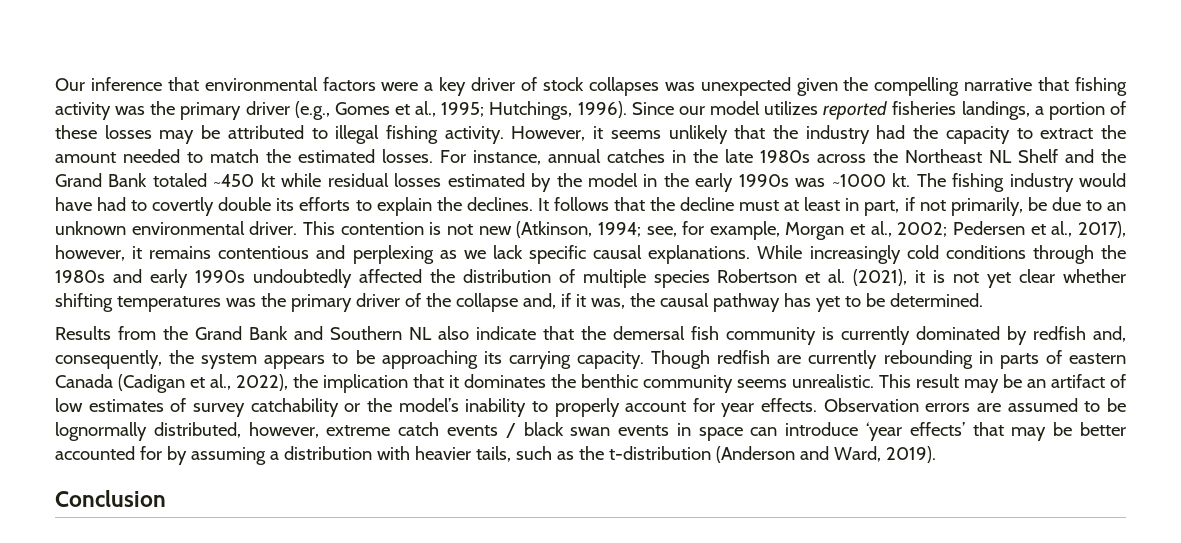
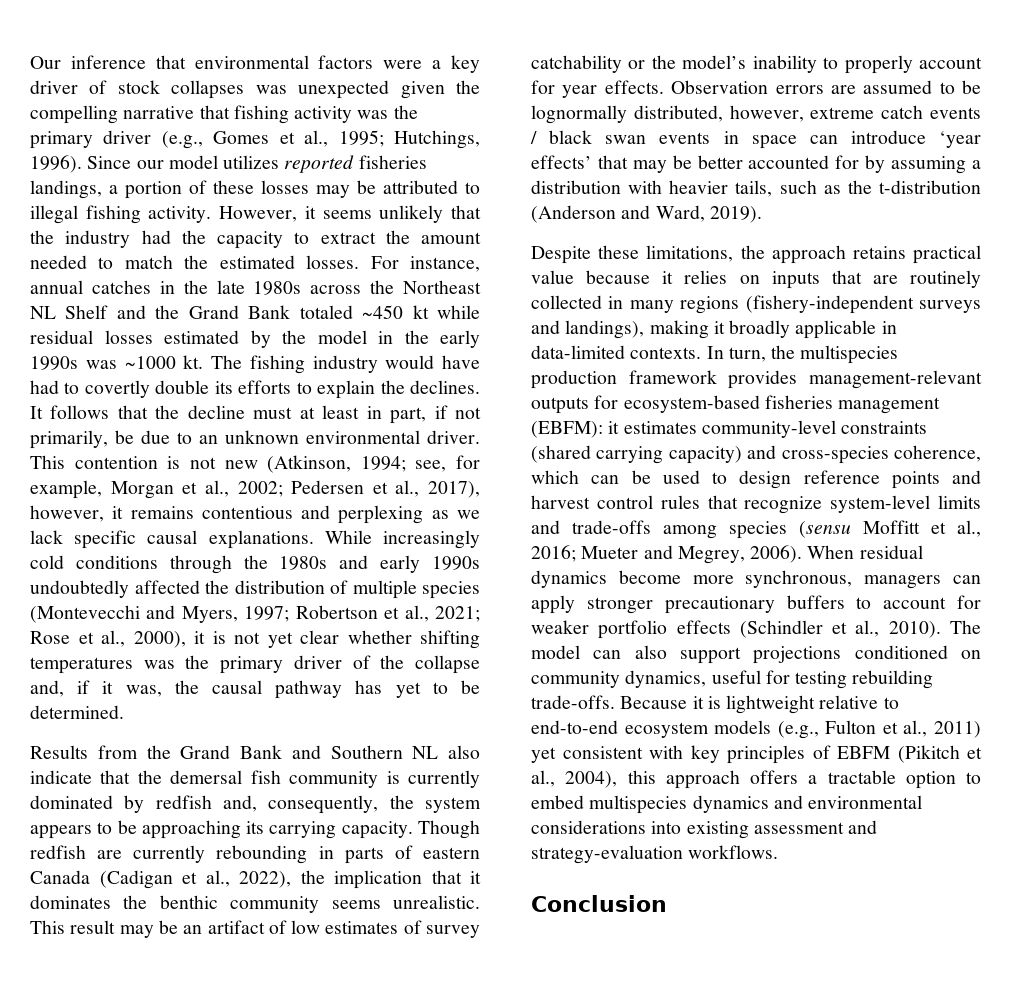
[717,269,908,286] Robertson et al. (2021), -> [30,605,481,623] [30,630,186,648] (Montevecchi and Myers, 1997; Robertson et al., 2021; Rose et al., 2000),
(936, 454) none -> [531,245,981,264] [531,270,981,289] [531,295,981,314] [531,320,897,339] [531,345,899,364] [531,370,982,389] [531,395,941,414] [531,420,928,438] [531,445,981,464] [531,470,981,489] [531,495,981,514] [531,520,981,539] [531,545,923,564] [531,570,981,589] [531,595,981,614] [531,620,981,639] [531,645,981,664] [531,670,934,689] [531,695,899,714] [531,720,981,739] [531,745,982,764] [531,770,981,789] [531,795,923,814] [531,820,878,839] [531,845,779,864] // Despite these limitations, the approach retains practical value because it relies on inputs that are routinely collected in many regions (fishery‐independent surveys and landings), making it broadly applicable in data-limited contexts. In turn, the multispecies production framework provides management-relevant outputs for ecosystem-based fisheries management (EBFM): it estimates community-level constraints (shared carrying capacity) and cross-species coherence, which can be used to design reference points and harvest control rules that recognize system-level limits and trade-offs among species (sensu Moffitt et al., 2016; Mueter and Megrey, 2006). When residual dynamics become more synchronous, managers can apply stronger precautionary buffers to account for weaker portfolio effects (Schindler et al., 2010). The model can also support projections conditioned on community dynamics, useful for testing rebuilding trade-offs. Because it is lightweight relative to end-to-end ecosystem models (e.g., Fulton et al., 2011) yet consistent with key principles of EBFM (Pikitch et al., 2004), this approach offers a tractable option to embed multispecies dynamics and environmental considerations into existing assessment and strategy-evaluation workflows.

